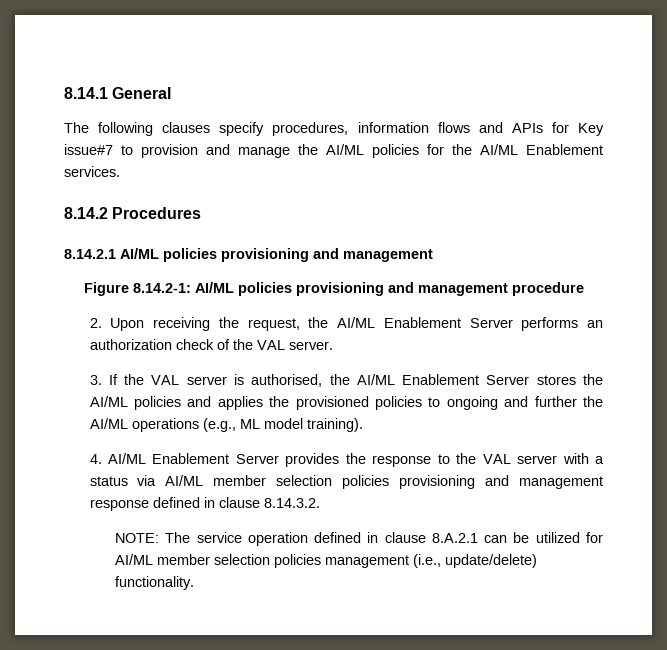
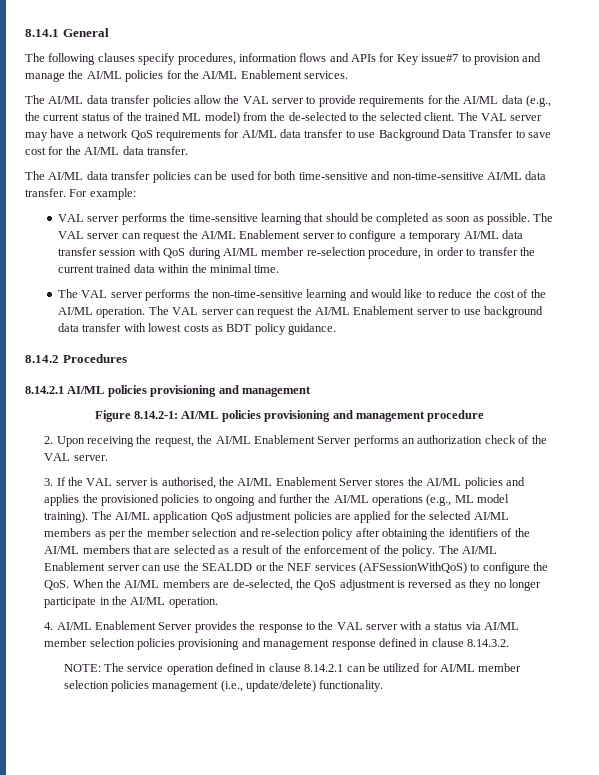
(120, 171) none -> [25,95,551,107] [25,112,543,124] [25,129,551,141] [25,146,188,155] [25,171,547,183] [25,188,136,200] [58,213,554,225] [58,230,523,242] [58,247,535,259] [58,264,280,273] [58,289,546,301] [58,306,543,318] [58,323,337,335] // The AI/ML data transfer policies allow the VAL server to provide requirements for the AI/ML data (e.g., the current status of the trained ML model) from the de-selected to the selected client. The VAL server may have a network QoS requirements for AI/ML data transfer to use Background Data Transfer to save cost for the AI/ML data transfer. // The AI/ML data transfer policies can be used for both time-sensitive and non-time-sensitive AI/ML data transfer. For example: // VAL server performs the time-sensitive learning that should be completed as soon as possible. The VAL server can request the AI/ML Enablement server to configure a temporary AI/ML data transfer session with QoS during AI/ML member re-selection procedure, in order to transfer the current trained data within the minimal time. // The VAL server performs the non-time-sensitive learning and would like to reduce the cost of the AI/ML operation. The VAL server can request the AI/ML Enablement server to use background data transfer with lowest costs as BDT policy guidance.
(363, 425) none -> [91,511,509,523] [44,528,530,540] [44,545,497,557] [44,562,549,574] [44,579,541,591] [44,596,218,608] The AI/ML application QoS adjustment policies are applied for the selected AI/ML members as per the member selection and re-selection policy after obtaining the identifiers of the AI/ML members that are selected as a result of the enforcement of the policy. The AI/ML Enablement server can use the SEALDD or the NEF services (AFSessionWithQoS) to configure the QoS. When the AI/ML members are de-selected, the QoS adjustment is reversed as they no longer participate in the AI/ML operation.
[431,533,478,543] 8.A.2.1 -> [304,664,344,672] 8.14.2.1

